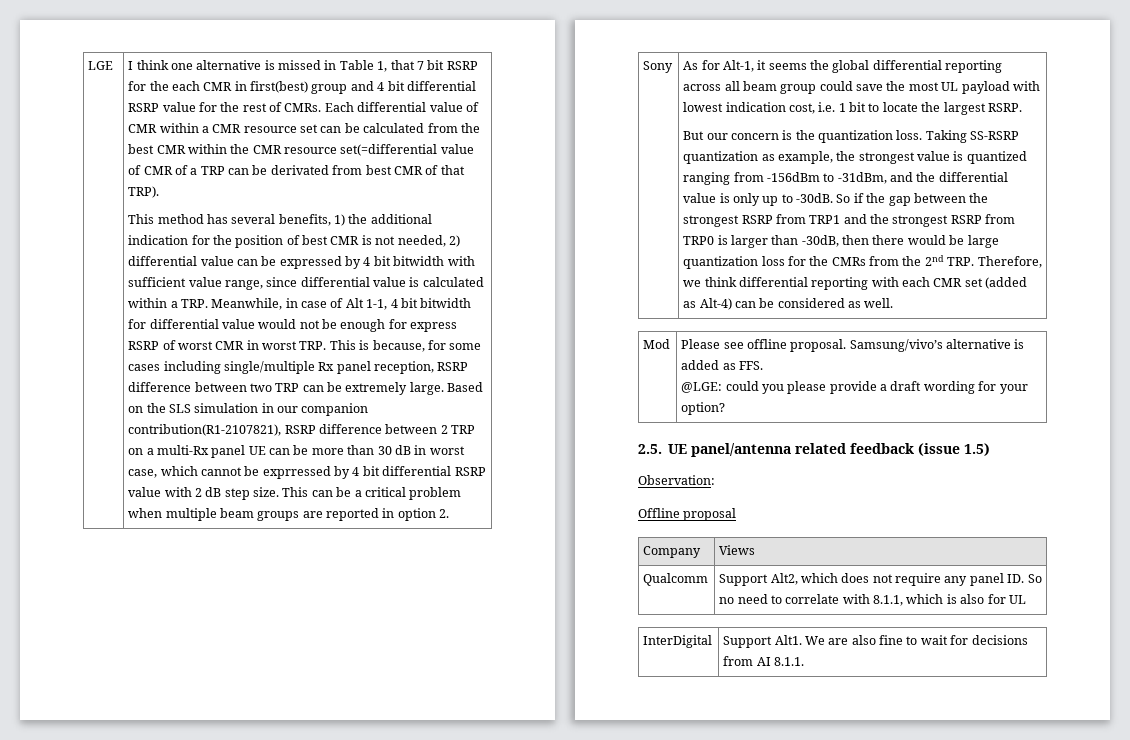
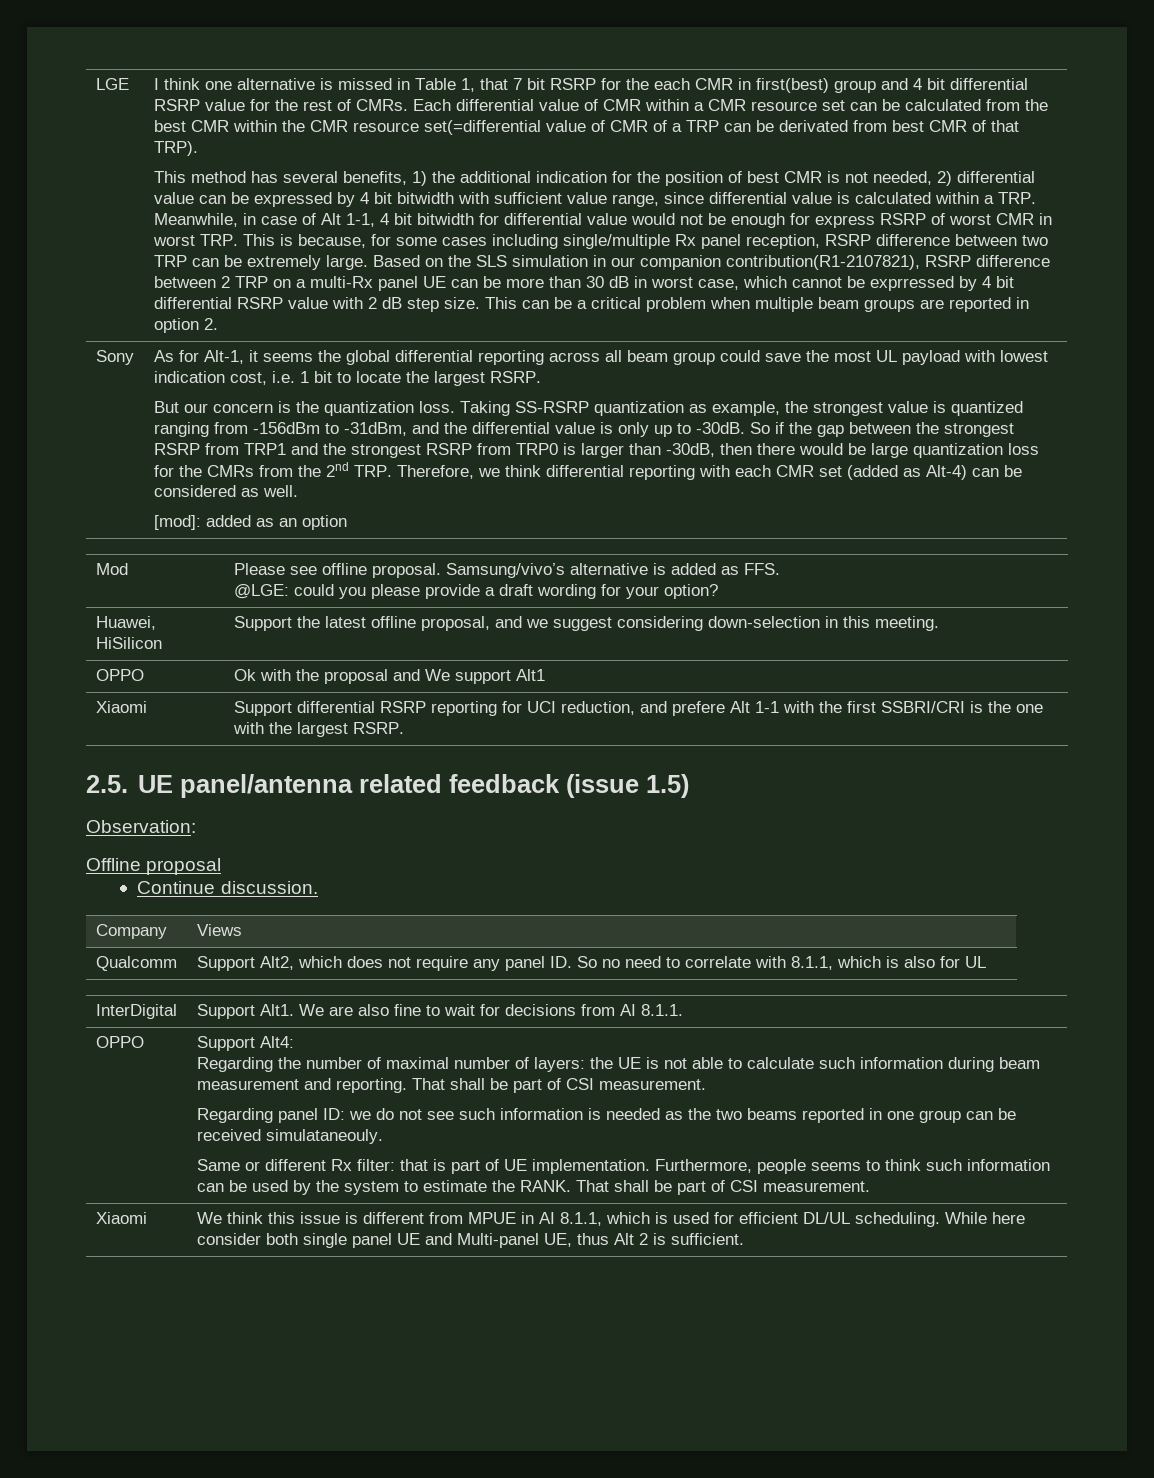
(894, 303) none -> [153,515,347,530] // [mod]: added as an option
(726, 408) none -> [95,616,156,630] [95,637,162,649] [233,616,939,631] [95,669,144,681] [233,669,545,684] [95,701,147,713] [233,701,1043,716] [232,722,404,737] // Huawei, HiSilicon | Support the latest offline proposal, and we suggest considering down-selection in this meeting. // OPPO | Ok with the proposal and We support Alt1 // Xiaomi | Support differential RSRP reporting for UCI reduction, and prefere Alt 1-1 with the first SSBRI/CRI is the one with the largest RSRP.
(737, 514) none -> [137,881,318,894] // Continue discussion.
(804, 661) none -> [95,1036,144,1048] [196,1036,294,1051] [196,1057,1040,1072] [196,1078,706,1093] [196,1108,1016,1123] [196,1129,383,1144] [196,1159,1050,1174] [196,1180,870,1195] [95,1212,147,1224] [196,1212,1025,1227] [196,1233,744,1248] // OPPO | Support Alt4: // Regarding the number of maximal number of layers: the UE is not able to calculate such information during beam measurement and reporting. That shall be part of CSI measurement. // Regarding panel ID: we do not see such information is needed as the two beams reported in one group can be received simulataneouly. // Same or different Rx filter: that is part of UE implementation. Furthermore, people seems to think such information can be used by the system to estimate the RANK. That shall be part of CSI measurement. // Xiaomi | We think this issue is different from MPUE in AI 8.1.1, which is used for efficient DL/UL scheduling. While here consider both single panel UE and Multi-panel UE, thus Alt 2 is sufficient.

